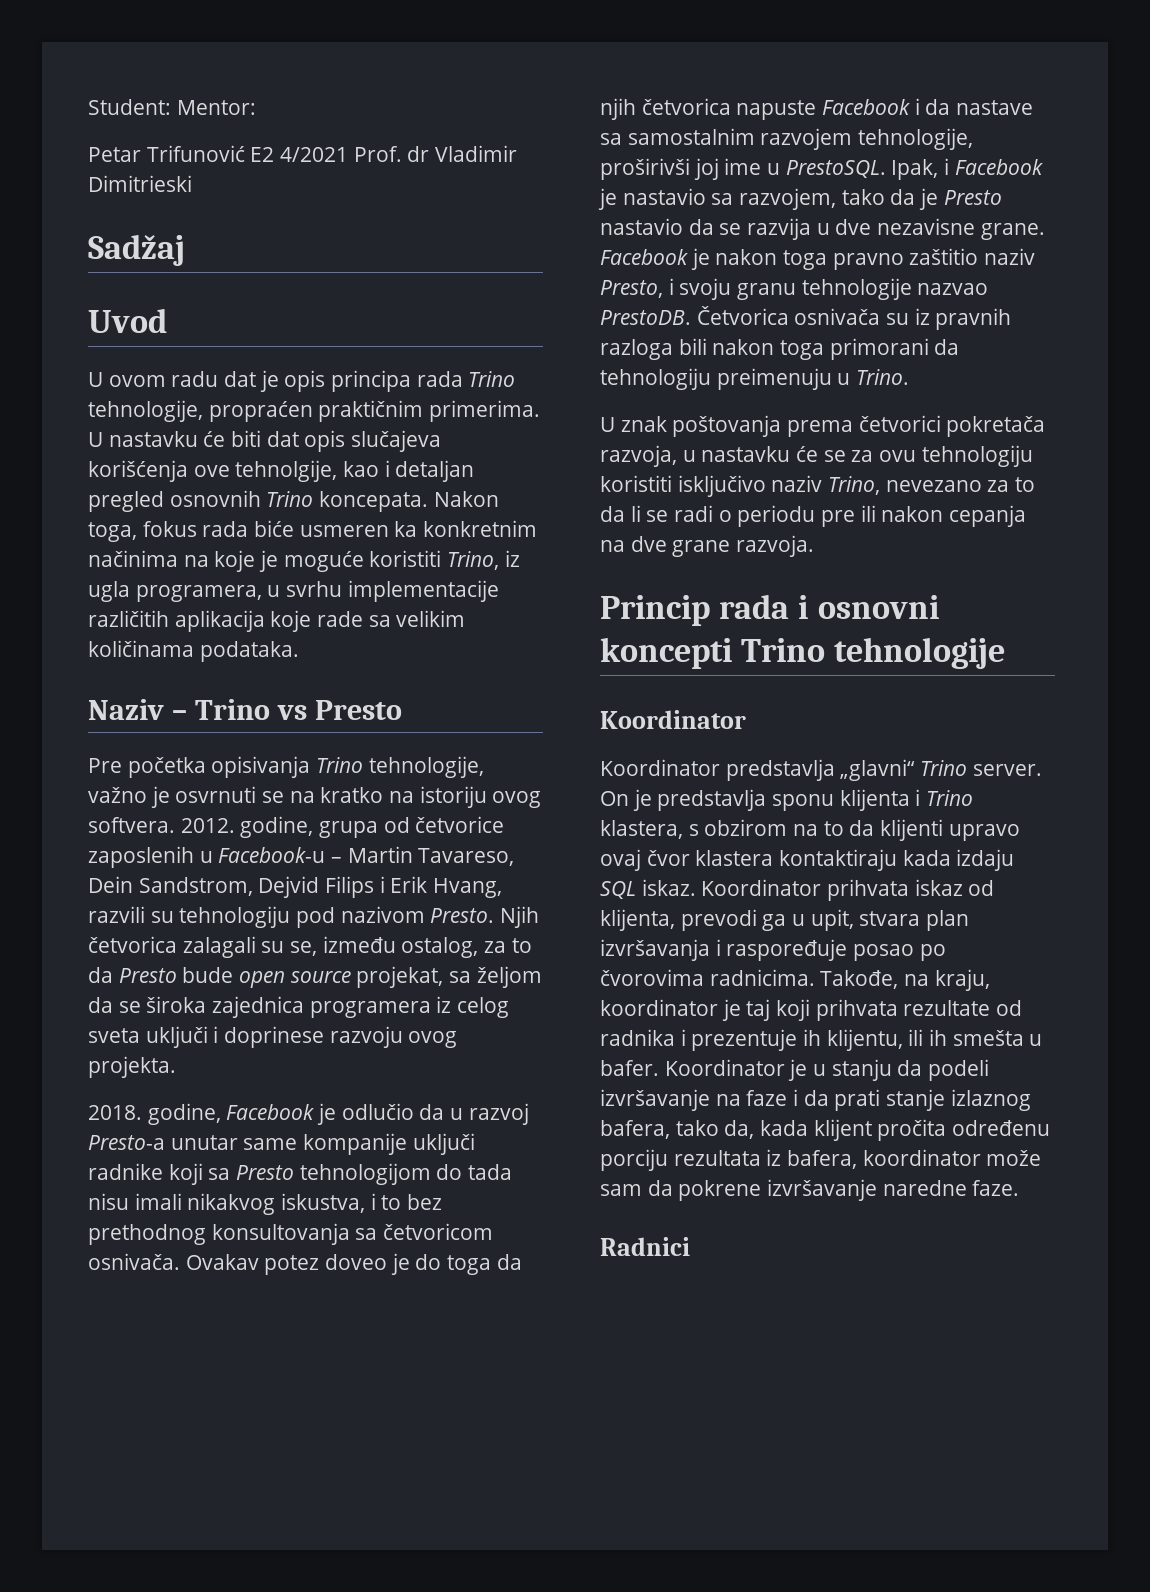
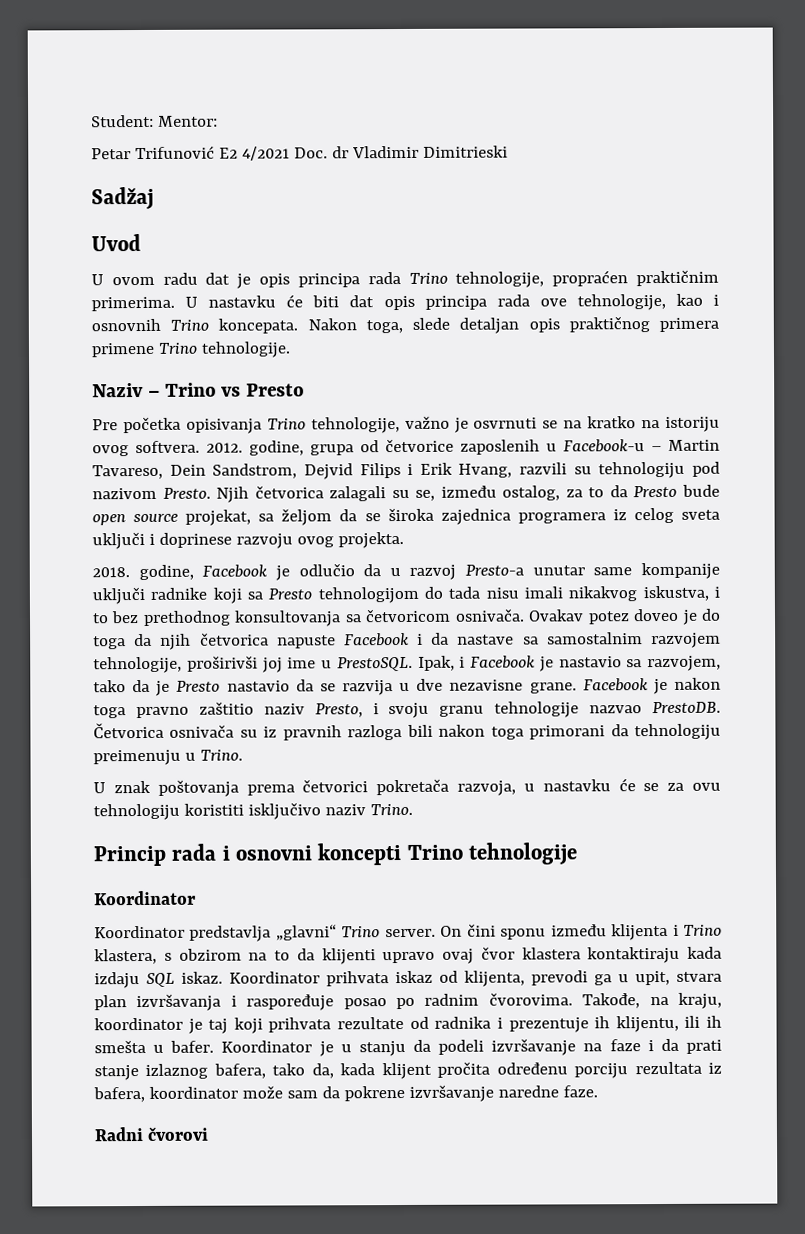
[353,146,402,162] Prof. -> [293,147,328,159] Doc.
[351,430,442,452] [88,460,475,482] [88,491,164,512] slučajeva korišćenja ove tehnolgije, kao i detaljan pregled -> [424,293,719,311] principa rada ove tehnologije, kao i
[142,520,538,537] [88,550,520,572] [88,580,499,602] [88,610,466,632] [88,640,299,662] fokus rada biće usmeren ka konkretnim načinima na koje je moguće koristiti Trino, iz ugla programera, u svrhu implementacije različitih aplikacija koje rade sa velikim količinama podataka. -> [412,316,719,334] [91,341,291,358] slede detaljan opis praktičnog primera primene Trino tehnologije.
[828,476,1036,495] [600,505,1027,527] [600,535,815,557] Trino, nevezano za to da li se radi o periodu pre ili nakon cepanja na dve grane razvoja. -> [369,803,413,816] Trino.
[632,789,835,811] je predstavlja sponu -> [466,923,607,940] čini sponu između
[600,969,815,986] čvorovima radnicima. -> [424,992,573,1006] radnim čvorovima.
[600,1237,690,1256] Radnici -> [94,1126,210,1142] Radni čvorovi

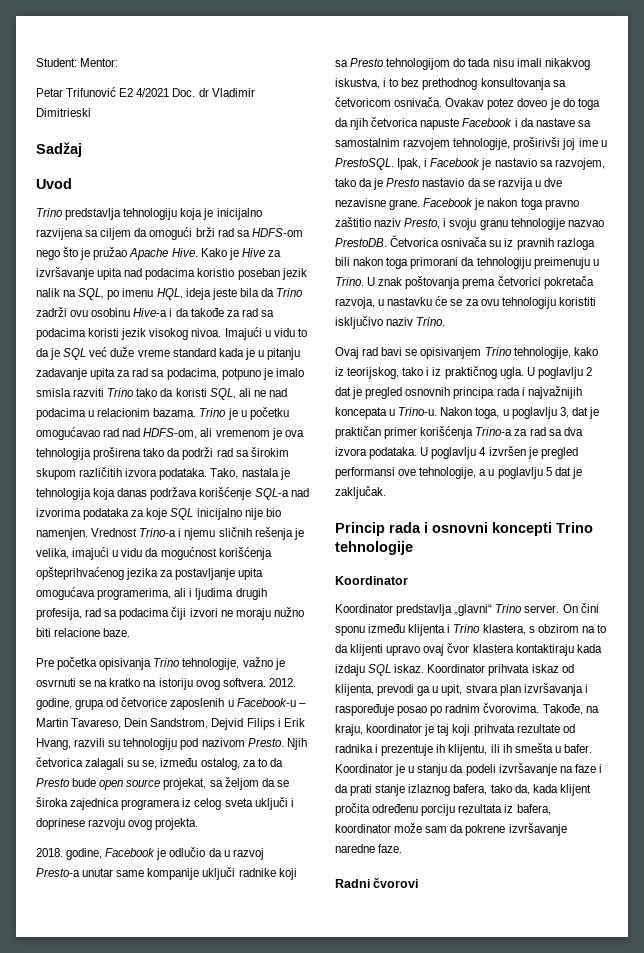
[91,269,719,289] [91,293,719,312] [91,316,719,334] [91,341,291,358] [92,382,306,398] U ovom radu dat je opis principa rada Trino tehnologije, propraćen praktičnim primerima. U nastavku će biti dat opis principa rada ove tehnologije, kao i osnovnih Trino koncepata. Nakon toga, slede detaljan opis praktičnog primera primene Trino tehnologije. // Naziv – Trino vs Presto -> [36,208,262,220] [36,227,303,240] [36,247,281,260] [36,267,307,280] [36,288,304,300] [36,307,274,317] [36,327,307,340] [36,347,301,360] [36,368,304,380] [36,388,287,400] [36,407,289,420] [36,427,304,440] [36,447,289,460] [36,467,290,480] [36,487,309,500] [36,508,281,520] [36,527,304,540] [36,547,272,560] [36,567,264,580] [36,587,267,600] [36,607,304,620] [36,628,131,637] Trino predstavlja tehnologiju koja je inicijalno razvijena sa ciljem da omogući brži rad sa HDFS-om nego što je pružao Apache Hive. Kako je Hive za izvršavanje upita nad podacima koristio poseban jezik nalik na SQL, po imenu HQL, ideja jeste bila da Trino zadrži ovu osobinu Hive-a i da takođe za rad sa podacima koristi jezik visokog nivoa. Imajući u vidu to da je SQL već duže vreme standard kada je u pitanju zadavanje upita za rad sa podacima, potpuno je imalo smisla razviti Trino tako da koristi SQL, ali ne nad podacima u relacionim bazama. Trino je u početku omogućavao rad nad HDFS-om, ali vremenom je ova tehnologija proširena tako da podrži rad sa širokim skupom različitih izvora podataka. Tako, nastala je tehnologija koja danas podržava korišćenje SQL-a nad izvorima podataka za koje SQL inicijalno nije bio namenjen. Vrednost Trino-a i njemu sličnih rešenja je velika, imajući u vidu da mogućnost korišćenja opšteprihvaćenog jezika za postavljanje upita omogućava programerima, ali i ljudima drugih profesija, rad sa podacima čiji izvori ne moraju nužno biti relacione baze.
(243, 755) // -> (364, 281) none
(413, 809) none -> [335,347,598,359] [335,366,592,379] [335,386,582,399] [335,407,599,419] [335,426,583,439] [335,446,578,459] [335,467,582,479] [335,486,386,499] // Ovaj rad bavi se opisivanjem Trino tehnologije, kako iz teorijskog, tako i iz praktičnog ugla. U poglavlju 2 dat je pregled osnovnih principa rada i najvažnijih koncepata u Trino-u. Nakon toga, u poglavlju 3, dat je praktičan primer korišćenja Trino-a za rad sa dva izvora podataka. U poglavlju 4 izvršen je pregled performansi ove tehnologije, a u poglavlju 5 dat je zaključak.

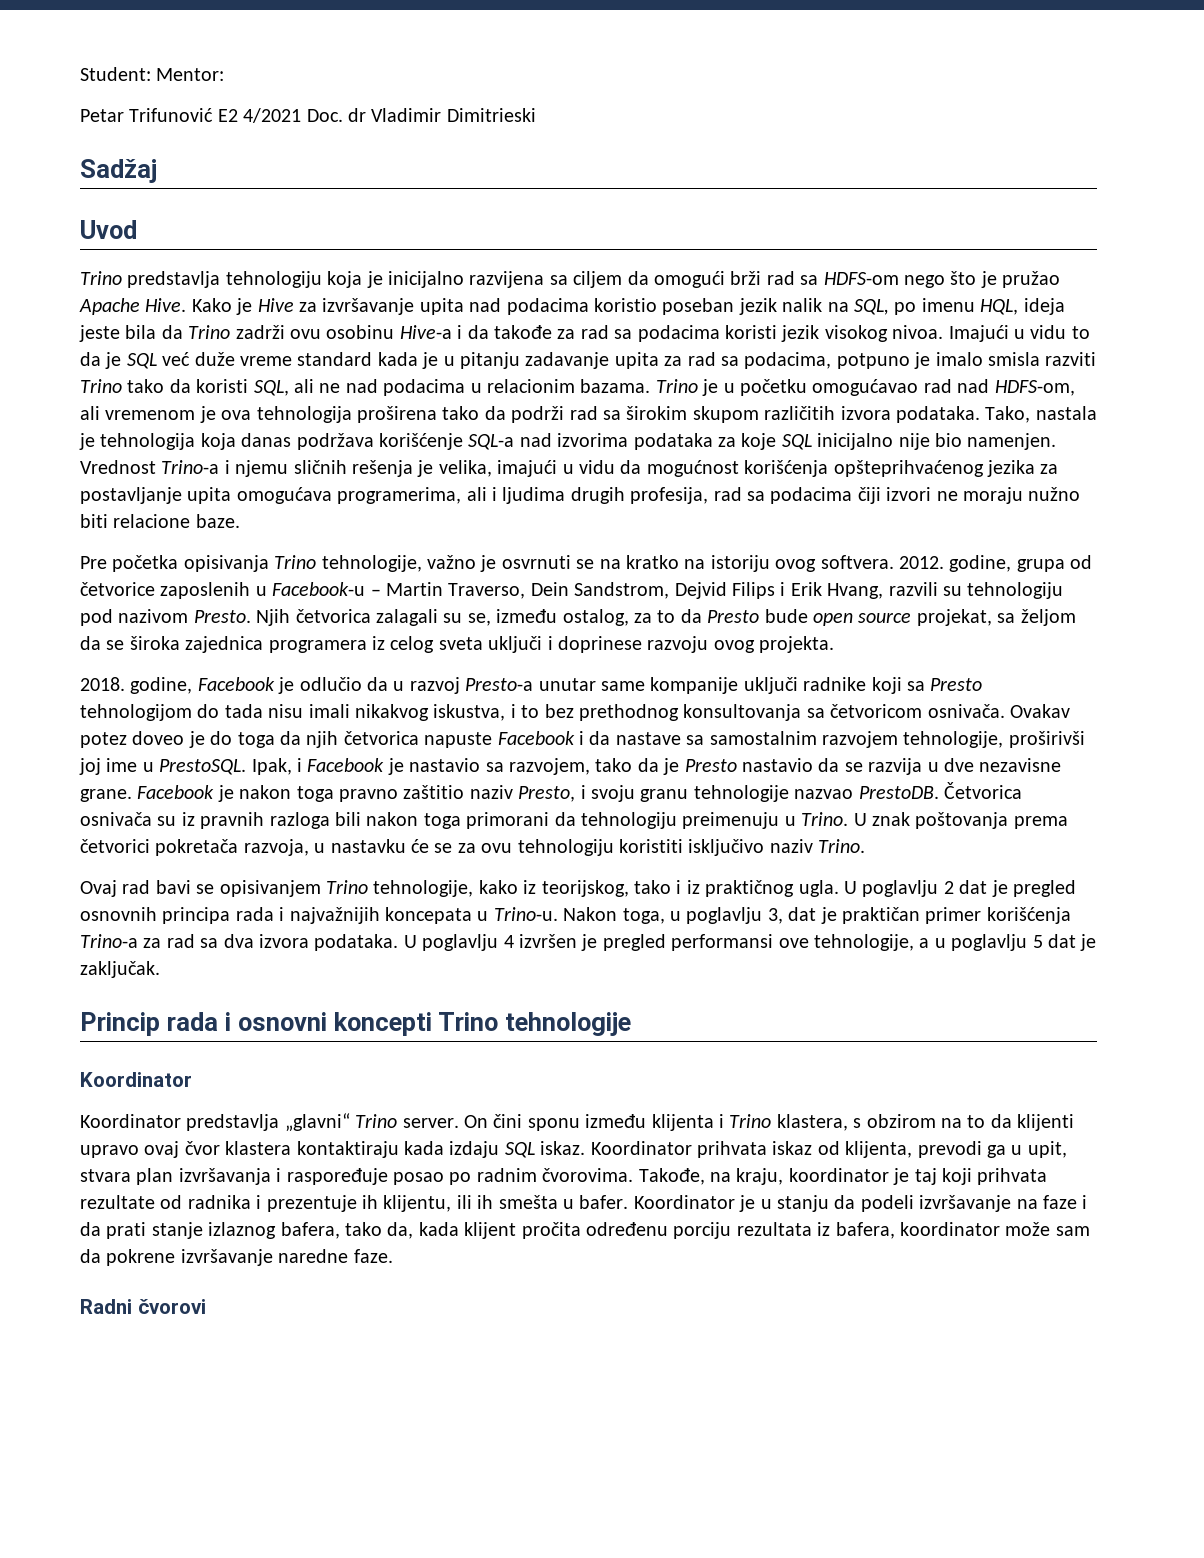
[71,718,122,729] Tavareso, -> [448,583,526,599] Traverso,

